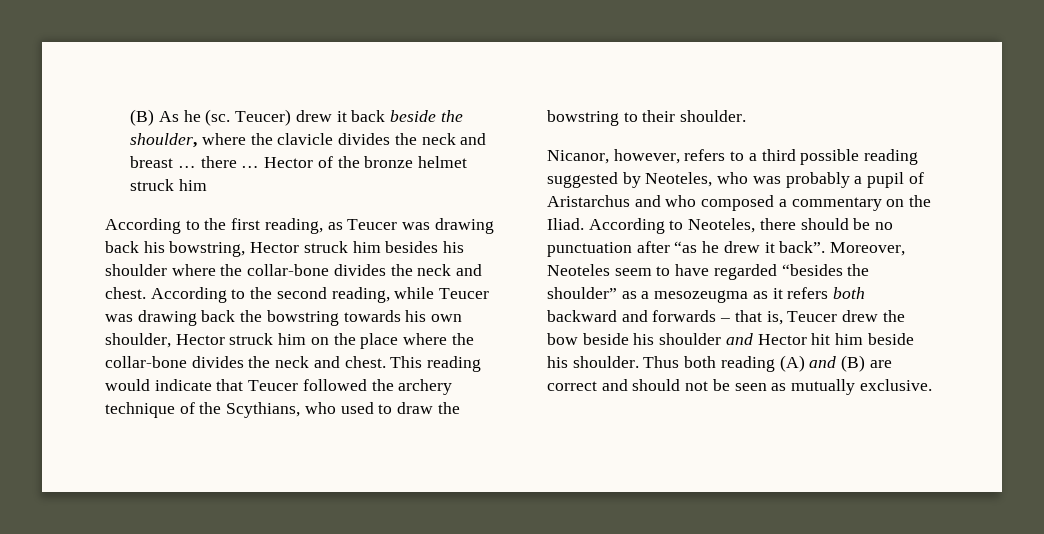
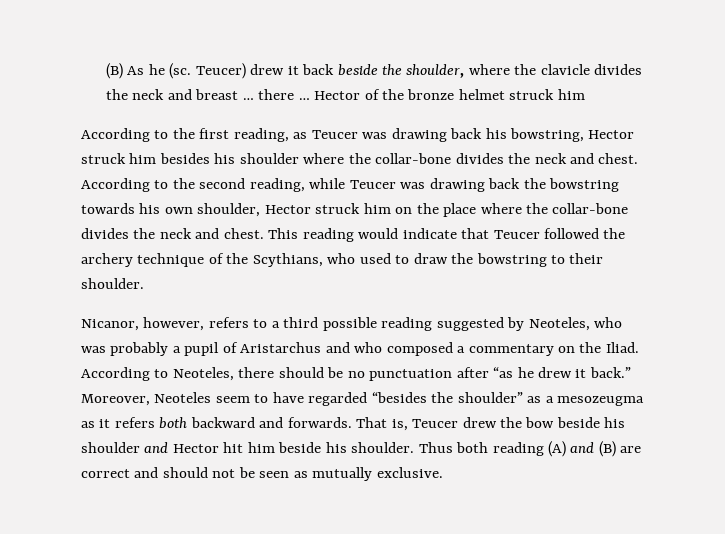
[779,241,826,253] back”. -> [589,367,631,378] back.”
[652,310,762,322] forwards – that -> [287,417,388,428] forwards. That

